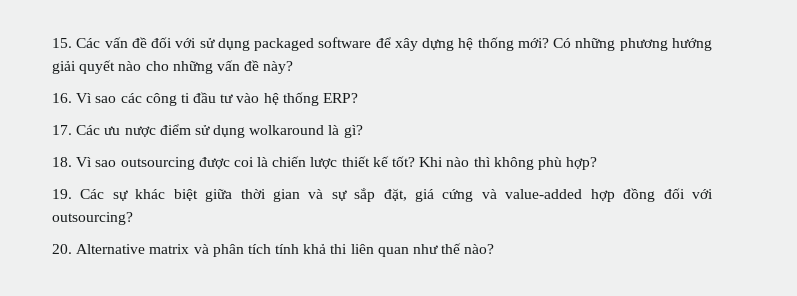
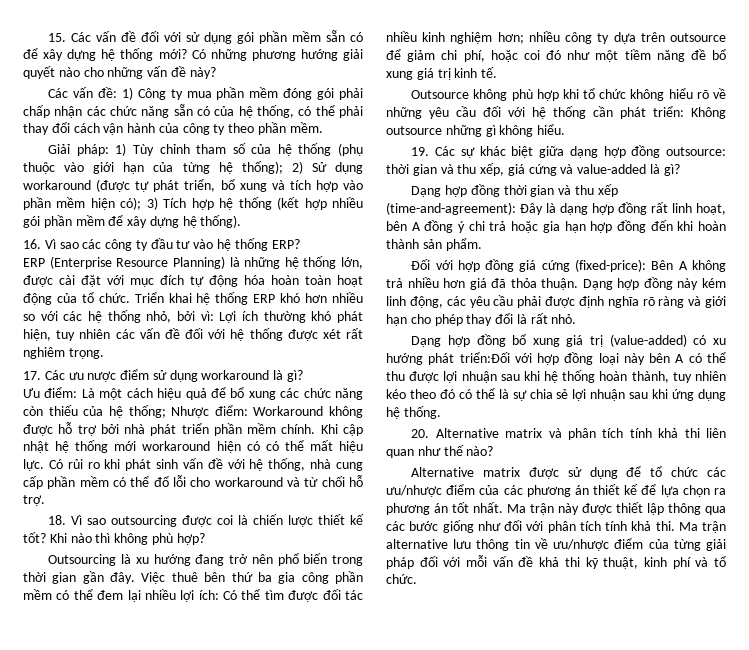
[254,37,372,51] packaged software -> [237,30,363,44] gói phần mềm sẵn có
(294, 67) none -> [48,87,363,100] [23,104,363,118] [23,122,323,135] [48,143,364,156] [23,161,363,174] [23,179,363,192] [23,197,363,210] [23,215,242,228] // Các vấn đề: 1) Công ty mua phần mềm đóng gói phải chấp nhận các chức năng sẵn có của hệ thống, có thể phải thay đổi cách vận hành của công ty theo phần mềm. // Giảỉ pháp: 1) Tùy chỉnh tham số của hệ thống (phụ thuộc vào giới hạn của từng hệ thống); 2) Sử dụng workaround (được tự phát triển, bổ xung và tích hợp vào phần mềm hiện có); 3) Tích hợp hệ thống (kết hợp nhiều gói phần mềm để xây dựng hệ thống).
[180,93,190,103] ti -> [135,240,148,251] ty
(359, 98) none -> [23,256,363,269] [23,275,363,287] [23,292,363,305] [23,310,363,323] [23,328,364,341] [23,347,104,359] // ERP (Enterprise Resource Planning) là những hệ thống lớn, được cài đặt với mục đích tự động hóa hoàn toàn hoạt động của tổ chức. Triển khai hệ thống ERP khó hơn nhiều so với các hệ thống nhỏ, bởi vì: Lợi ích thường khó phát hiện, tuy nhiên các vấn đề đối với hệ thống được xét rất nghiêm trọng.
[249,125,363,138] wolkaround là gì? -> [201,370,304,382] [23,387,363,400] [23,405,363,418] [23,422,363,436] [23,440,363,453] [23,458,363,471] [23,475,363,489] [23,495,45,506] workaround là gì? // Ưu điểm: Là một cách hiệu quả để bổ xung các chức năng còn thiếu của hệ thống; Nhược điểm: Workaround không được hỗ trợ bởi nhà phát triển phần mềm chính. Khi cập nhật hệ thống mới workaround hiện có có thể mất hiệu lực. Có rủi ro khi phát sinh vấn đề với hệ thống, nhà cung cấp phần mềm có thể đổ lỗi cho workaround và từ chối hỗ trợ.
(598, 163) none -> [48,553,363,566] [23,571,364,584] [23,589,363,602] [386,31,726,44] [386,49,726,62] [386,67,498,80] [411,88,726,101] [386,106,726,119] [386,124,566,137] // Outsourcing là xu hướng đang trở nên phổ biến trong thời gian gần đây. Việc thuê bên thứ ba gia công phần mềm có thể đem lại nhiều lợi ích: Có thể tìm được đối tác nhiều kinh nghiệm hơn; nhiều công ty dựa trên outsource để giảm chi phí, hoặc coi đó như một tiềm năng đề bổ xung giá trị kinh tế. // Outsource không phù hợp khi tổ chức không hiểu rõ về những yêu cầu đối với hệ thống cần phát triển: Không outsource những gì không hiểu.
[240,188,713,202] [52,212,133,225] thời gian và sự sắp đặt, giá cứng và value-added hợp đồng đối với outsourcing? -> [569,145,726,158] [386,163,680,176] [411,184,618,197] [386,202,726,215] [386,220,726,233] [386,238,482,251] [411,259,726,272] [386,277,726,290] [386,295,726,308] [386,313,577,326] [411,334,726,347] [386,352,726,365] [386,370,726,383] [386,388,726,401] [386,406,441,419] dạng hợp đồng outsource: thời gian và thu xếp, giá cứng và value-added là gì? // Dạng hợp đồng thời gian và thu xếp (time-and-agreement): Đây là dạng hợp đồng rất linh hoạt, bên A đồng ý chi trả hoặc gia hạn hợp đồng đến khi hoàn thành sản phẩm. // Đối với hợp đồng giá cứng (fixed-price): Bên A không trả nhiều hơn giá đã thỏa thuận. Dạng hợp đồng này kém linh động, các yêu cầu phải được định nghĩa rõ ràng và giới hạn cho phép thay đổi là rất nhỏ. // Dạng hợp đồng bổ xung giá trị (value-added) có xu hướng phát triển:Đối với hợp đồng loại này bên A có thể thu được lợi nhuận sau khi hệ thống hoàn thành, tuy nhiên kéo theo đó có thể là sự chia sẻ lợi nhuận sau khi ứng dụng hệ thống.
(495, 249) none -> [411,466,726,479] [386,484,726,497] [386,502,726,515] [386,520,726,533] [386,538,726,551] [386,555,726,569] [386,574,417,584] // Alternative matrix được sử dụng để tổ chức các ưu/nhược điểm của các phương án thiết kế để lựa chọn ra phương án tốt nhất. Ma trận này được thiết lập thông qua các bước giống như đối với phân tích tính khả thi. Ma trận alternative lưu thông tin về ưu/nhược điểm của từng giải pháp đối với mỗi vấn đề khả thi kỹ thuật, kinh phí và tổ chức.

